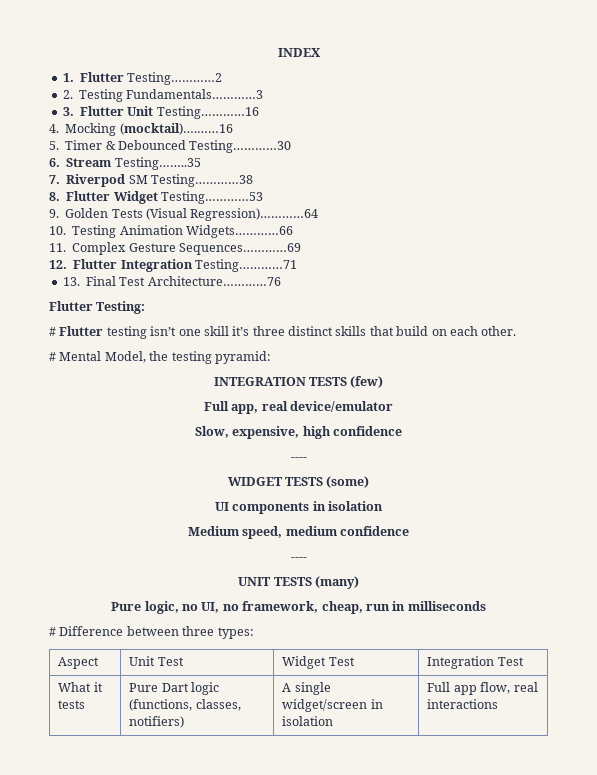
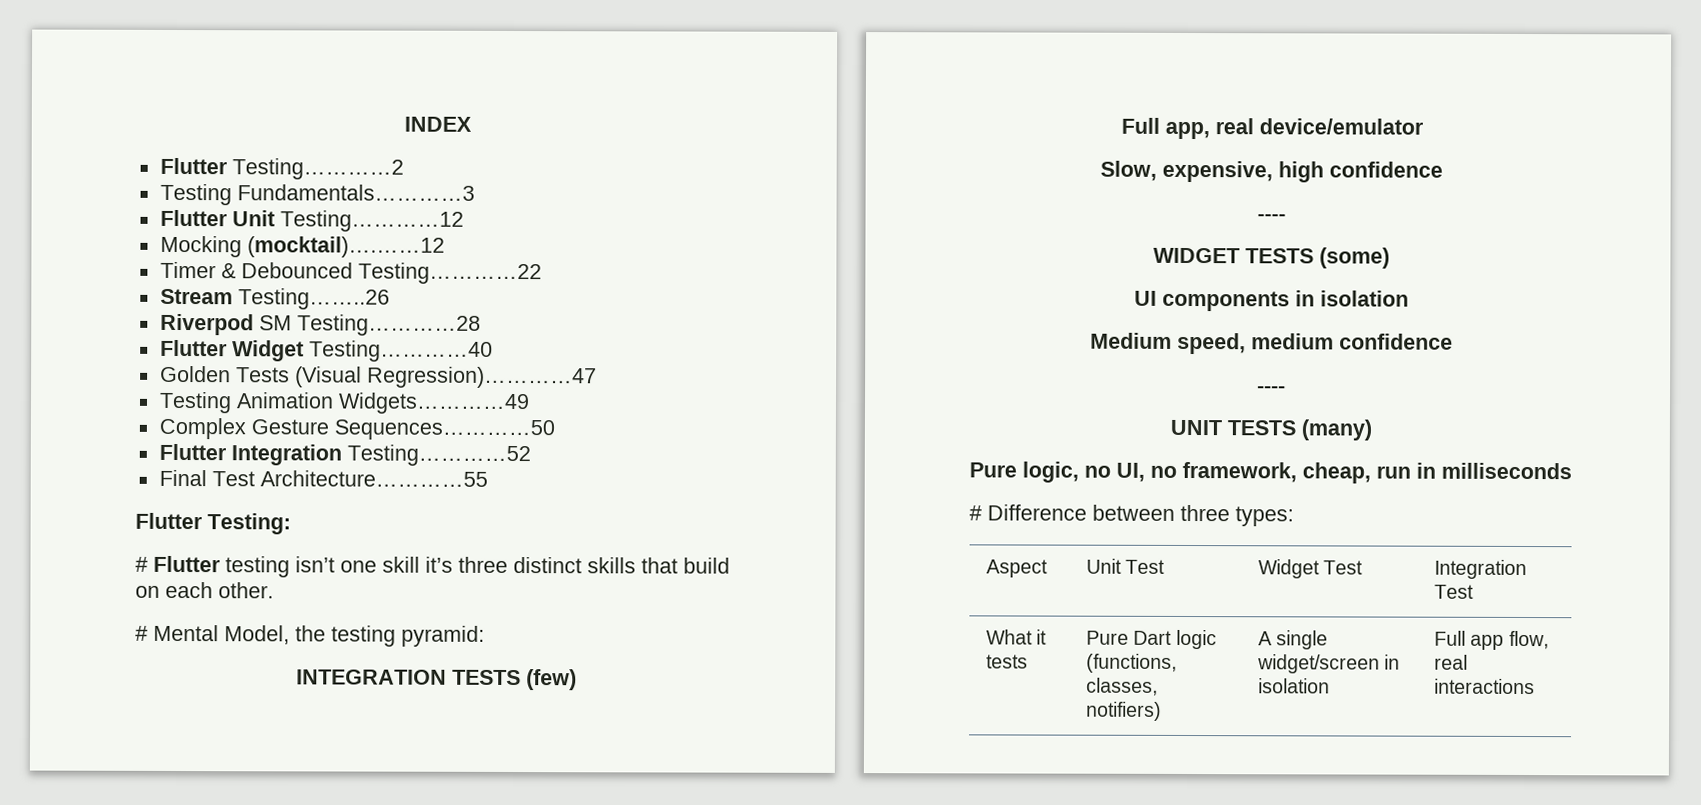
[62,73,74,82] 1. -> (472, 124) none
[62,90,73,99] 2. -> (404, 169) none
[62,107,74,116] 3. -> (475, 192) none
[156,106,259,119] [49,123,233,136] [49,140,292,153] [49,157,201,170] [49,174,253,187] [49,191,263,204] [49,208,319,221] [49,225,293,238] [49,242,301,255] [49,259,297,272] [62,277,80,286] Testing…………16 // 4. Mocking (mocktail)….……16 // 5. Timer & Debounced Testing…………30 // 6. Stream Testing……..35 // 7. Riverpod SM Testing…………38 // 8. Flutter Widget Testing…………53 // 9. Golden Tests (Visual Regression)…………64 // 10. Testing Animation Widgets…………66 // 11. Complex Gesture Sequences…………69 // 12. Flutter Integration Testing…………71 // 13. -> [279,210,464,232] [159,235,445,258] [159,261,542,285] [159,288,390,310] [159,313,481,336] [159,339,493,362] [159,365,597,389] [158,391,530,415] [158,417,555,441] [158,443,531,467] Testing…………12 // Mocking (mocktail)….……12 // Timer & Debounced Testing…………22 // Stream Testing……..26 // Riverpod SM Testing…………28 // Flutter Widget Testing…………40 // Golden Tests (Visual Regression)…………47 // Testing Animation Widgets…………49 // Complex Gesture Sequences…………50 // Flutter Integration Testing…………52 //
[147,276,281,286] Architecture…………76 -> [259,470,488,487] Architecture…………55

